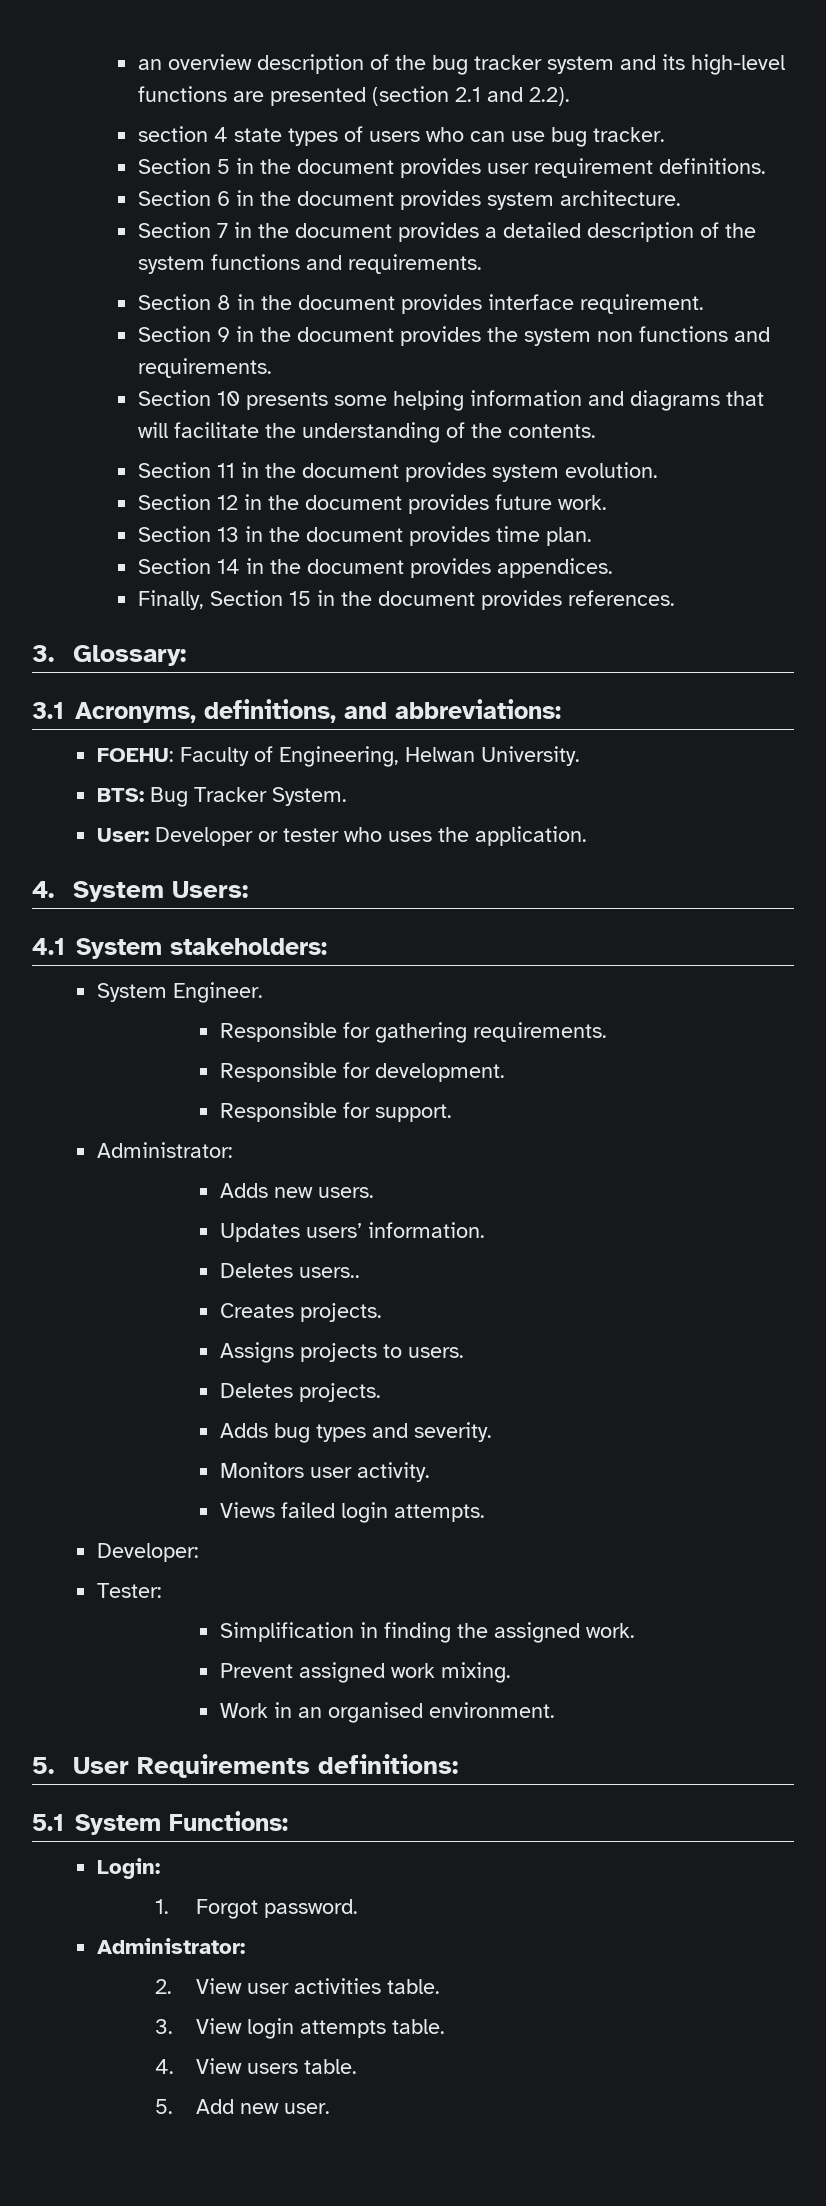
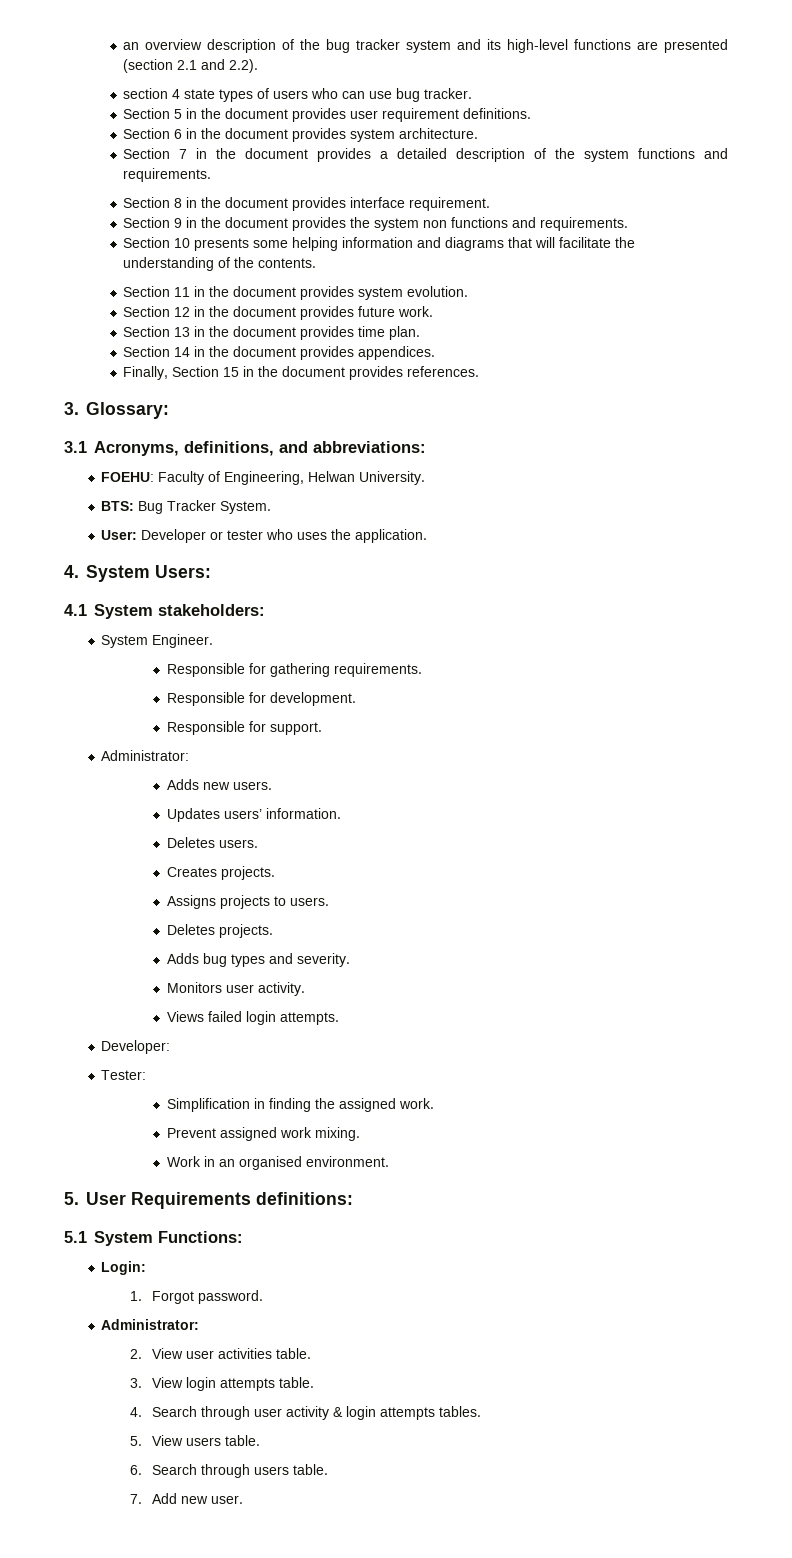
[298,1267,360,1278] users.. -> [218,839,258,848] users.
[195,2058,357,2074] [154,2099,173,2114] View users table. // 5. -> [151,1406,481,1420] [129,1435,260,1446] [129,1464,328,1478] [129,1494,142,1504] Search through user activity & login attempts tables. // 5. View users table. // 6. Search through users table. // 7.

